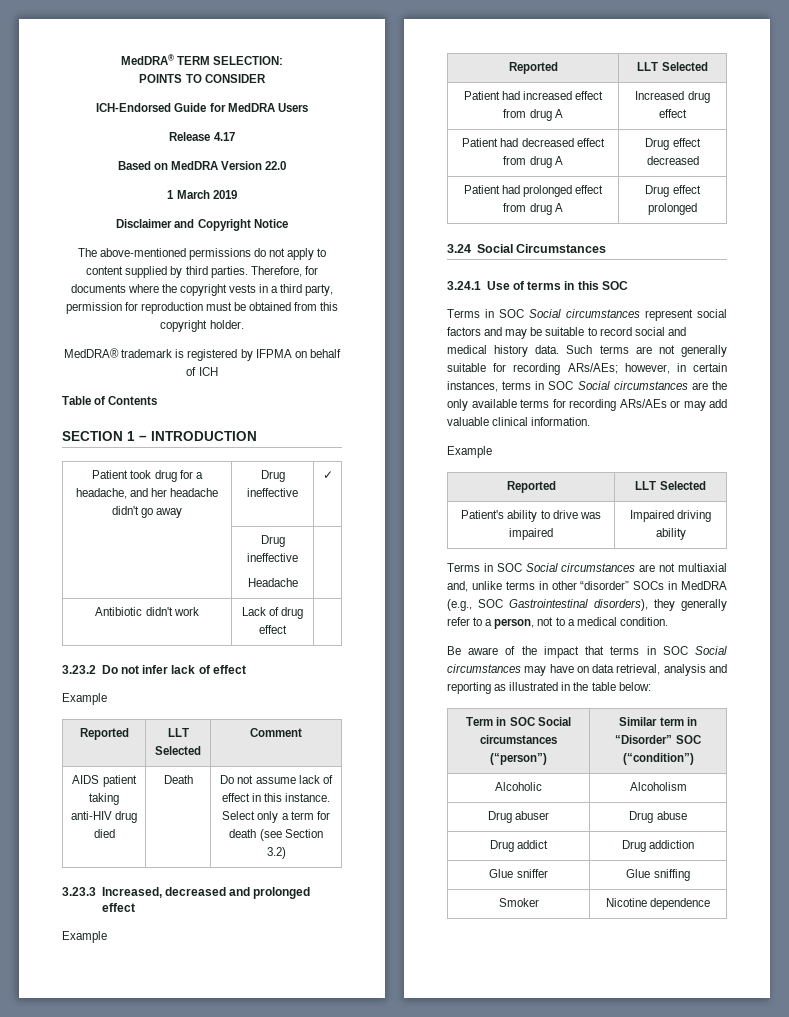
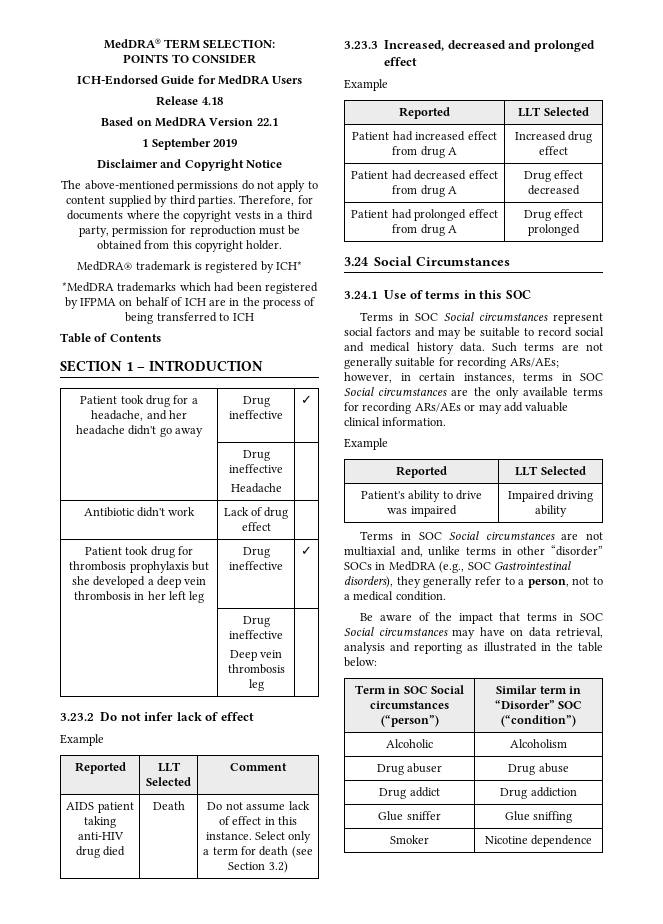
[213,132,235,141] 4.17 -> [201,97,223,105] 4.18
[265,161,287,170] [167,190,210,199] 22.0 // 1 March -> [256,118,278,126] [142,138,211,150] 22.1 // 1 September
(253, 355) none -> [275,261,302,270] [62,282,318,294] [64,297,78,309] ICH* // *MedDRA trademarks which had been registered by
(218, 371) none -> [208,297,316,309] [125,312,254,324] are in the process of being transferred to ICH
(287, 629) none -> [84,546,194,558] [69,561,209,573] [71,576,207,588] [73,591,205,603] [242,547,270,558] [229,561,283,570] [301,546,312,555] [242,616,270,627] [229,630,283,639] [229,650,283,661] [227,664,285,674] [248,679,264,691] // Patient took drug for thrombosis prophylaxis but she developed a deep vein thrombosis in her left leg | Drug ineffective | ✓ // | Drug ineffective // Deep vein thrombosis leg |

